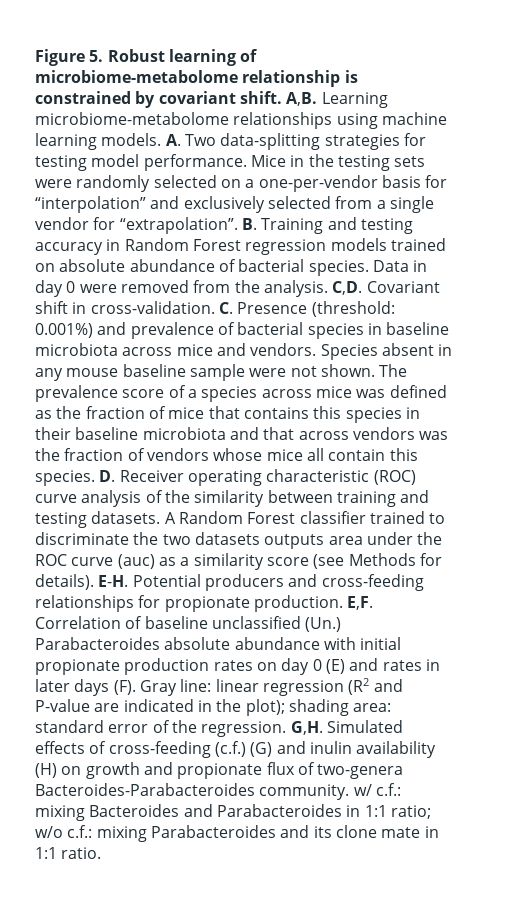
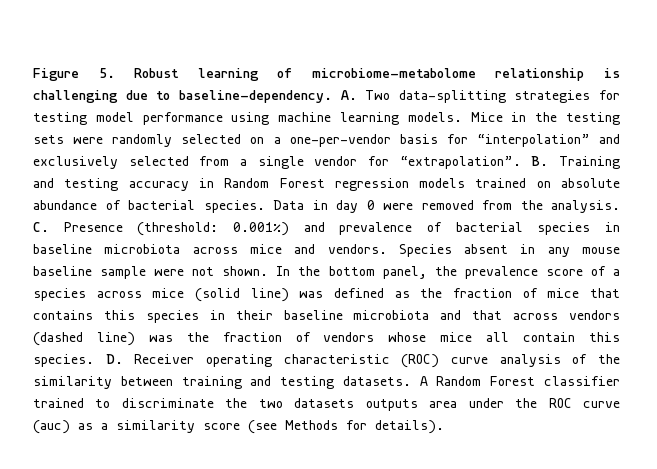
[35,91,388,108] [35,112,447,129] [35,133,162,150] constrained by covariant shift. A,B. Learning microbiome-metabolome relationships using machine learning models. -> [33,90,332,103] challenging due to baseline-dependency.
[143,154,247,171] performance. -> [142,112,462,125] performance using machine learning models.
[332,281,440,295] [35,301,215,314] C,D. Covariant shift in cross-validation. -> (620, 206) none
[379,364,408,377] The -> [276,266,457,279] In the bottom panel, the
(352, 392) none -> [194,288,289,302] (solid line)
(415, 433) none -> [33,332,135,346] (dashed line)
[98,574,424,591] [35,595,374,612] [35,616,342,632] [35,637,402,650] [35,658,440,675] [35,678,403,696] [35,699,392,716] [35,720,403,737] [35,741,437,758] [35,762,404,779] [35,783,401,800] [35,804,431,821] [35,825,439,842] [35,847,102,859] E-H. Potential producers and cross-feeding relationships for propionate production. E,F. Correlation of baseline unclassified (Un.) Parabacteroides absolute abundance with initial propionate production rates on day 0 (E) and rates in later days (F). Gray line: linear regression (R2 and P-value are indicated in the plot); shading area: standard error of the regression. G,H. Simulated effects of cross-feeding (c.f.) (G) and inulin availability (H) on growth and propionate flux of two-genera Bacteroides-Parabacteroides community. w/ c.f.: mixing Bacteroides and Parabacteroides in 1:1 ratio; w/o c.f.: mixing Parabacteroides and its clone mate in 1:1 ratio. -> (444, 427) none

